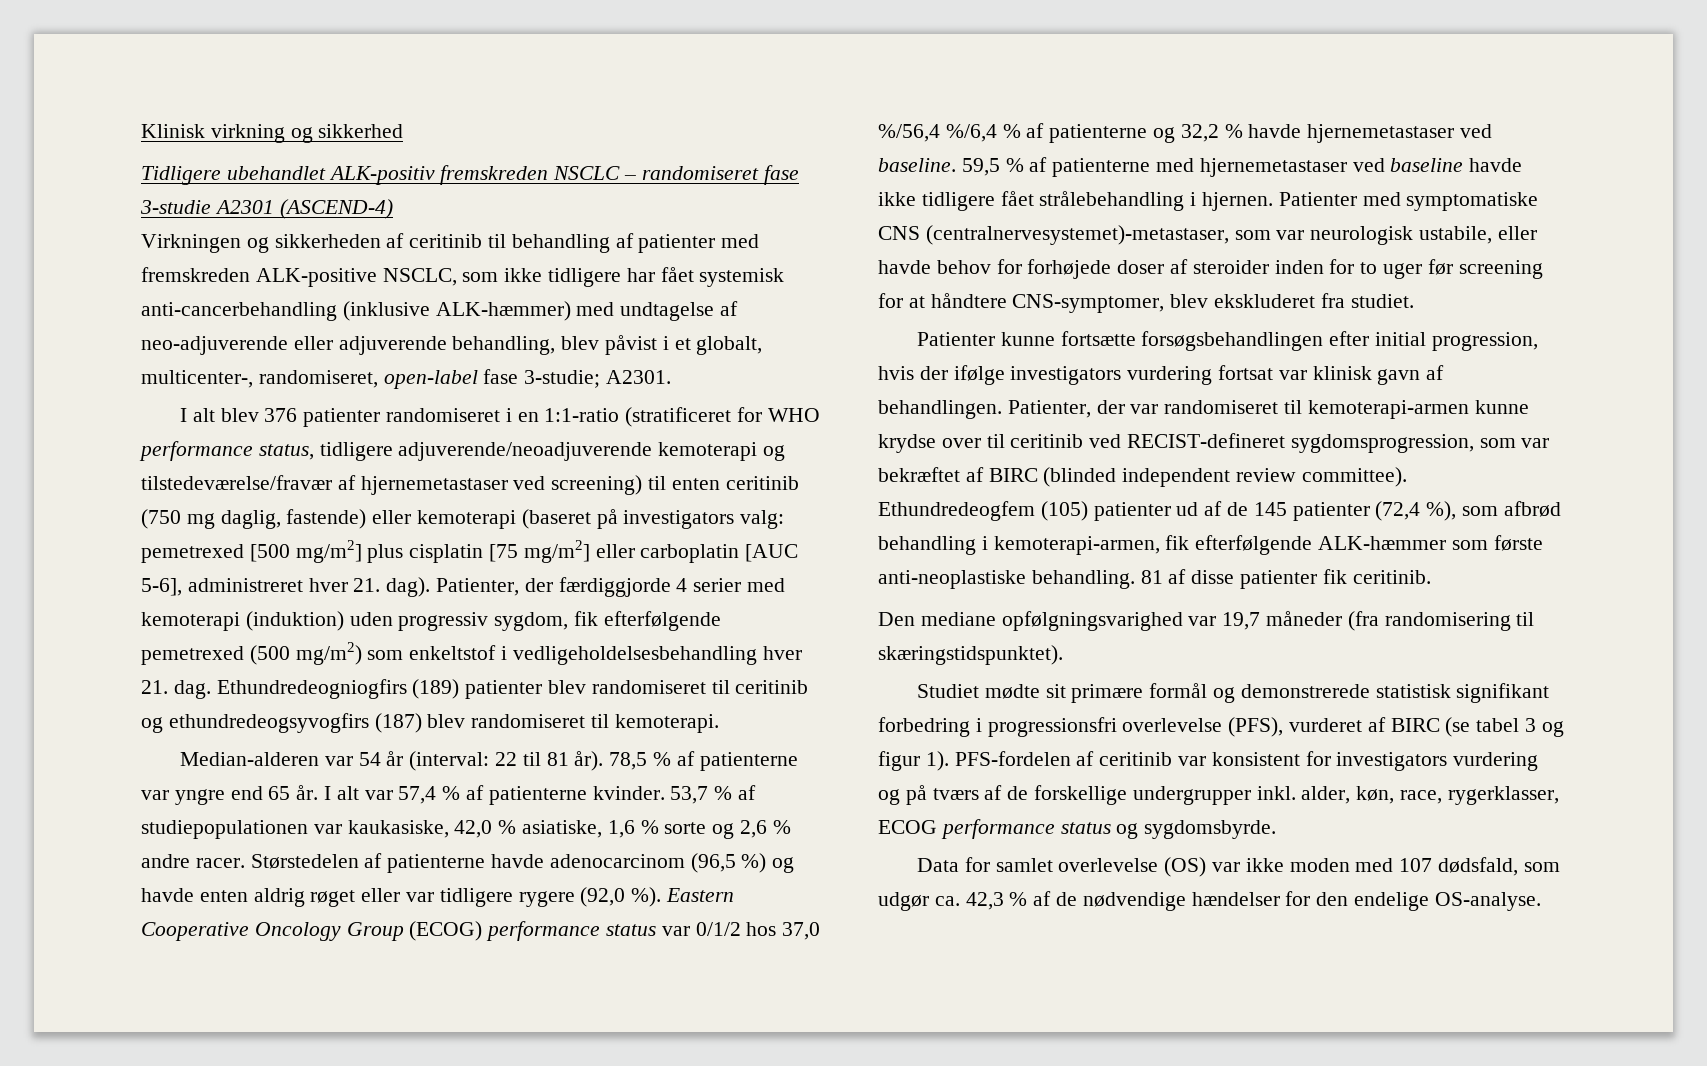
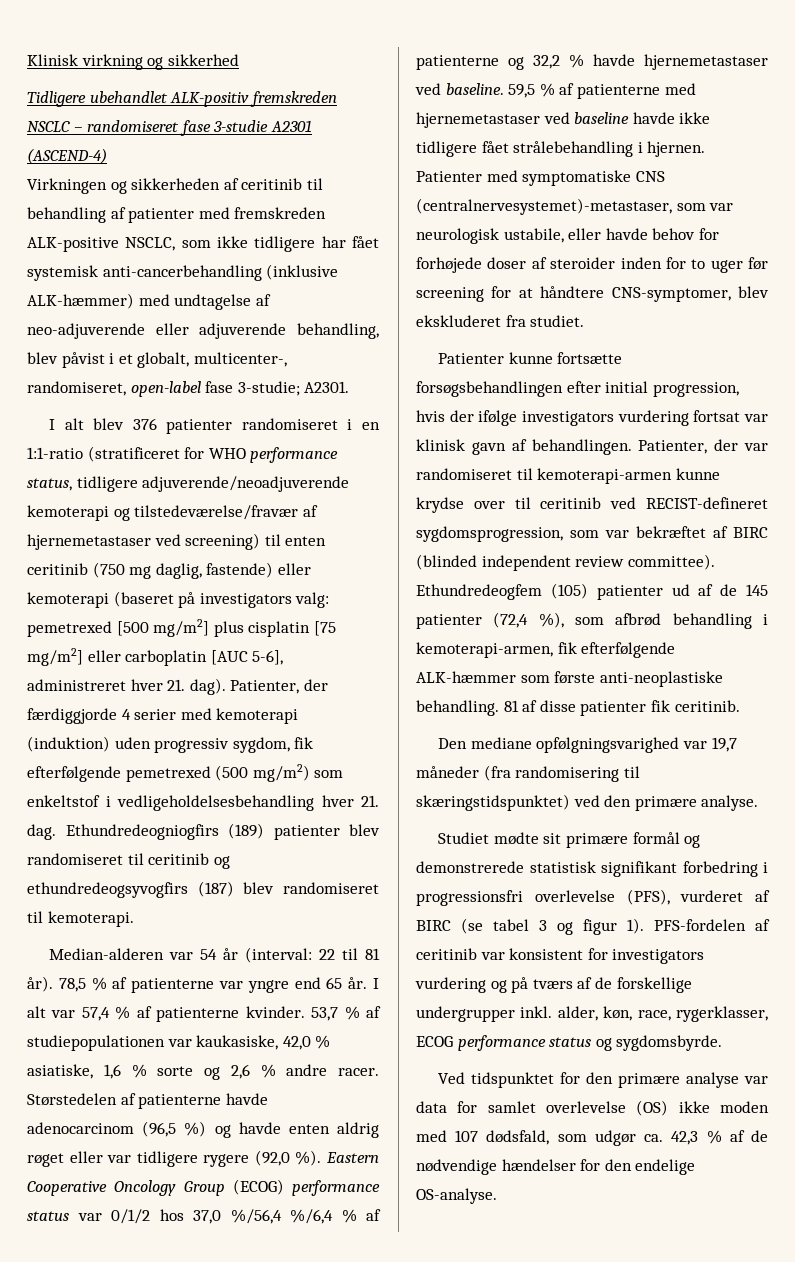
[878,645,1063,665] skæringstidspunktet). -> [416,794,759,811] skæringstidspunktet) ved den primære analyse.
[916,858,959,872] Data -> [438,1072,768,1088] [416,1101,447,1113] Ved tidspunktet for den primære analyse var data
[1212,862,1241,872] var -> (669, 1108) none

